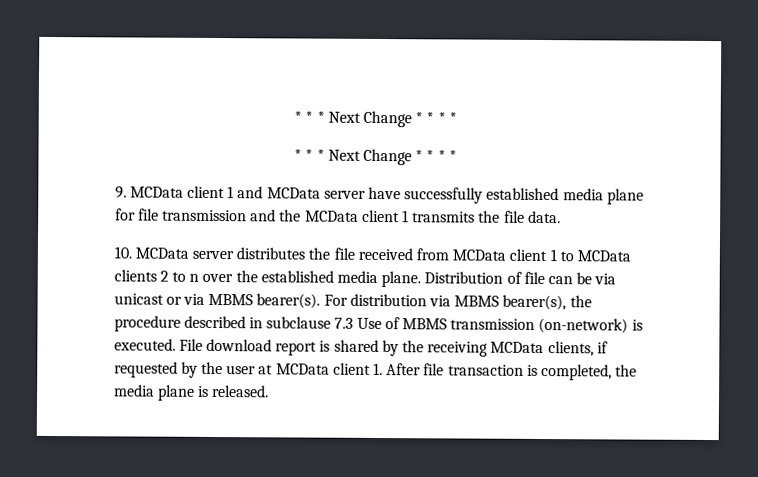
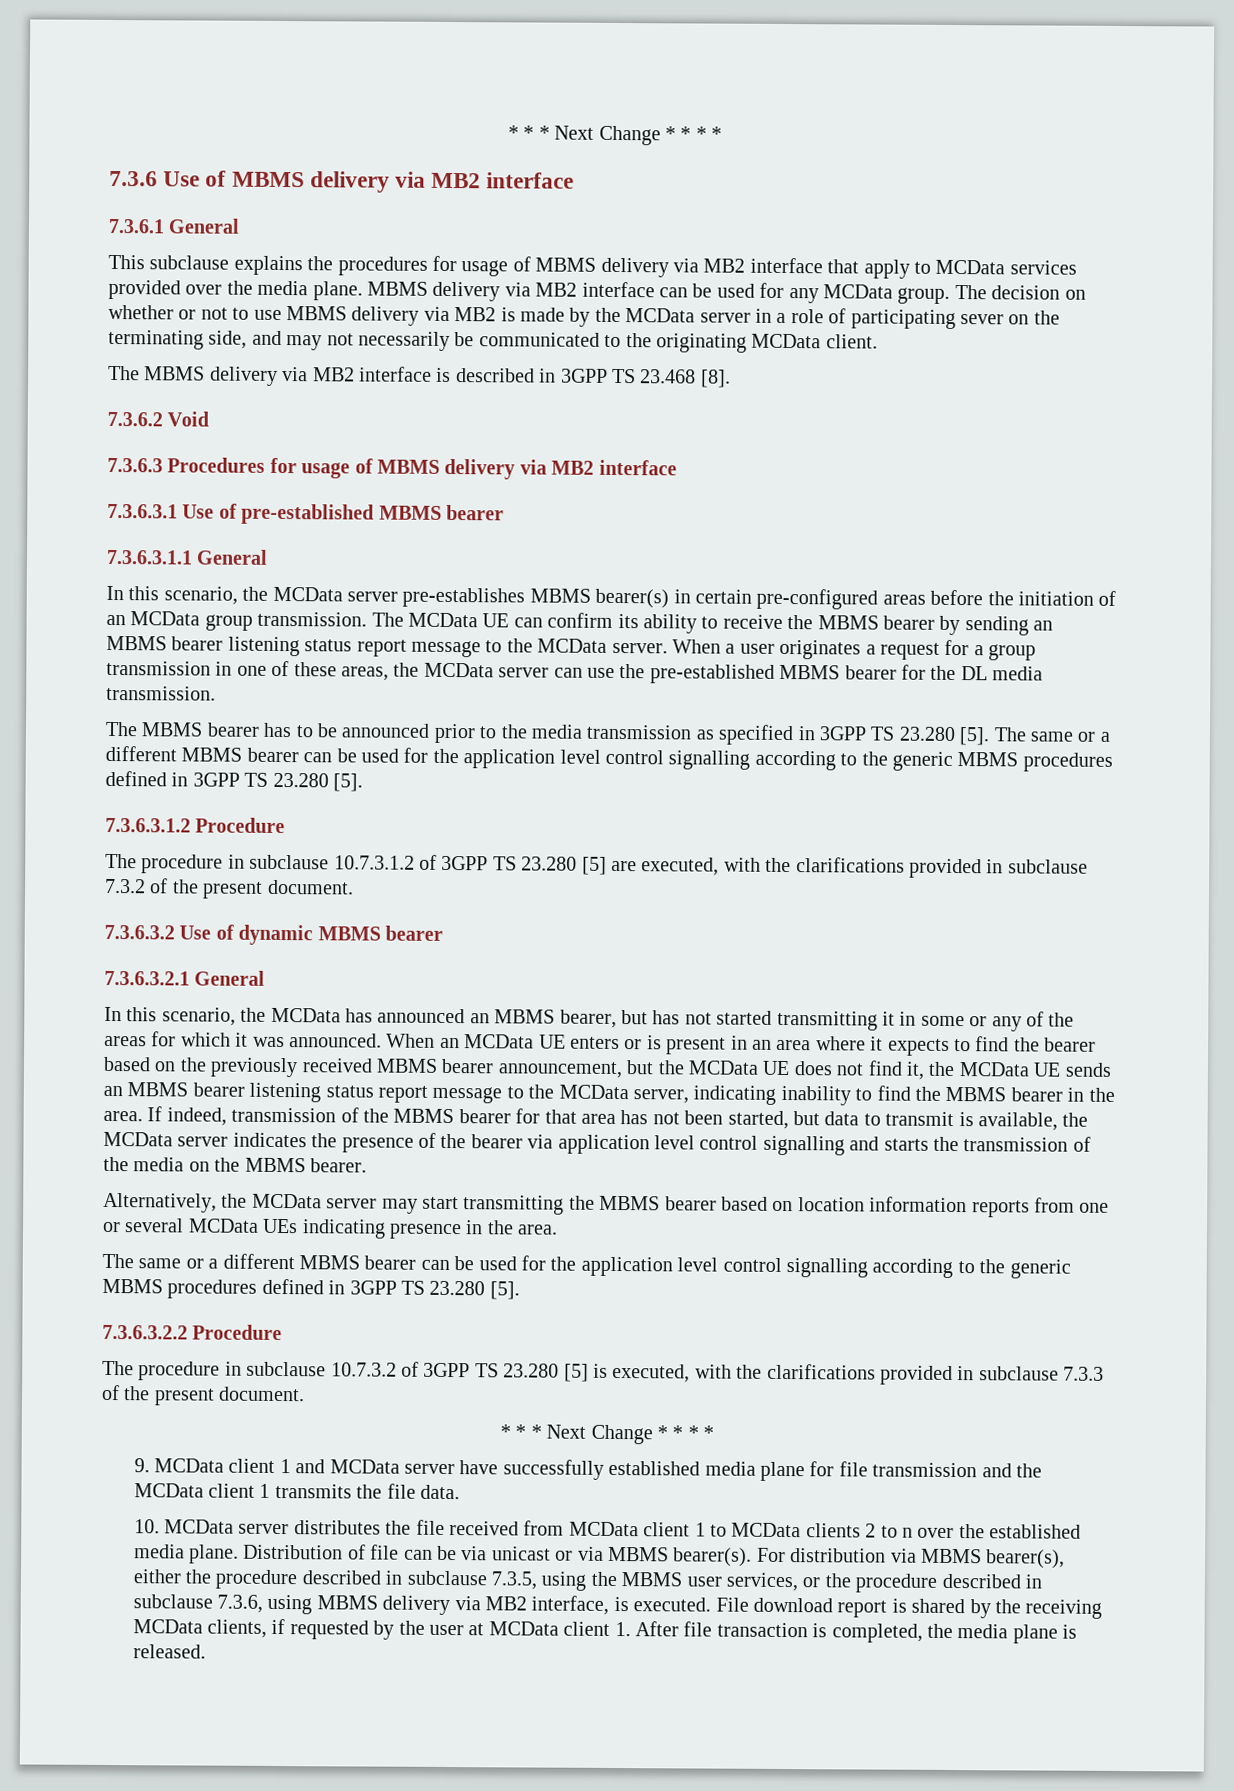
[294,110,457,128] * * * Next Change * * * * -> [507,125,723,146] [109,170,575,193] [108,218,241,234] [108,254,1077,279] [108,279,1086,304] [108,304,1060,329] [108,329,878,353] [108,365,731,388] [107,411,210,427] [107,457,677,480] [107,503,504,525] [106,549,269,565] [106,585,1117,610] [106,611,1054,636] [106,635,1037,661] [106,660,1044,684] [106,685,216,701] [105,721,1110,746] [105,745,1113,772] [105,770,363,792] [105,817,286,834] [105,853,1088,879] [105,878,354,899] [104,924,443,946] [104,970,266,986] [104,1006,1075,1032] [104,1031,1097,1056] [103,1056,1112,1080] [103,1082,1115,1106] [103,1106,1089,1131] [103,1131,1091,1156] [103,1156,367,1173] [103,1192,1110,1218] [102,1218,559,1240] [102,1253,1071,1279] [102,1278,520,1300] [102,1324,283,1341] [102,1360,1105,1385] [101,1384,306,1406] * * * Next Change * * * * // 7.3.6 Use of MBMS delivery via MB2 interface // 7.3.6.1 General // This subclause explains the procedures for usage of MBMS delivery via MB2 interface that apply to MCData services provided over the media plane. MBMS delivery via MB2 interface can be used for any MCData group. The decision on whether or not to use MBMS delivery via MB2 is made by the MCData server in a role of participating sever on the terminating side, and may not necessarily be communicated to the originating MCData client. // The MBMS delivery via MB2 interface is described in 3GPP TS 23.468 [8]. // 7.3.6.2 Void // 7.3.6.3 Procedures for usage of MBMS delivery via MB2 interface // 7.3.6.3.1 Use of pre-established MBMS bearer // 7.3.6.3.1.1 General // In this scenario, the MCData server pre-establishes MBMS bearer(s) in certain pre-configured areas before the initiation of an MCData group transmission. The MCData UE can confirm its ability to receive the MBMS bearer by sending an MBMS bearer listening status report message to the MCData server. When a user originates a request for a group transmission in one of these areas, the MCData server can use the pre-established MBMS bearer for the DL media transmission. // The MBMS bearer has to be announced prior to the media transmission as specified in 3GPP TS 23.280 [5]. The same or a different MBMS bearer can be used for the application level control signalling according to the generic MBMS procedures defined in 3GPP TS 23.280 [5]. // 7.3.6.3.1.2 Procedure // The procedure in subclause 10.7.3.1.2 of 3GPP TS 23.280 [5] are executed, with the clarifications provided in subclause 7.3.2 of the present document. // 7.3.6.3.2 Use of dynamic MBMS bearer // 7.3.6.3.2.1 General // In this scenario, the MCData has announced an MBMS bearer, but has not started transmitting it in some or any of the areas for which it was announced. When an MCData UE enters or is present in an area where it expects to find the bearer based on the previously received MBMS bearer announcement, but the MCData UE does not find it, the MCData UE sends an MBMS bearer listening status report message to the MCData server, indicating inability to find the MBMS bearer in the area. If indeed, transmission of the MBMS bearer for that area has not been started, but data to transmit is available, the MCData server indicates the presence of the bearer via application level control signalling and starts the transmission of the media on the MBMS bearer. // Alternatively, the MCData server may start transmitting the MBMS bearer based on location information reports from one or several MCData UEs indicating presence in the area. // The same or a different MBMS bearer can be used for the application level control signalling according to the generic MBMS procedures defined in 3GPP TS 23.280 [5]. // 7.3.6.3.2.2 Procedure // The procedure in subclause 10.7.3.2 of 3GPP TS 23.280 [5] is executed, with the clarifications provided in subclause 7.3.3 of the present document.
[569,295,592,308] [113,315,629,334] the procedure described in subclause 7.3 Use of MBMS transmission (on-network) -> [132,1569,1043,1593] [132,1594,610,1616] either the procedure described in subclause 7.3.5, using the MBMS user services, or the procedure described in subclause 7.3.6, using MBMS delivery via MB2 interface,

